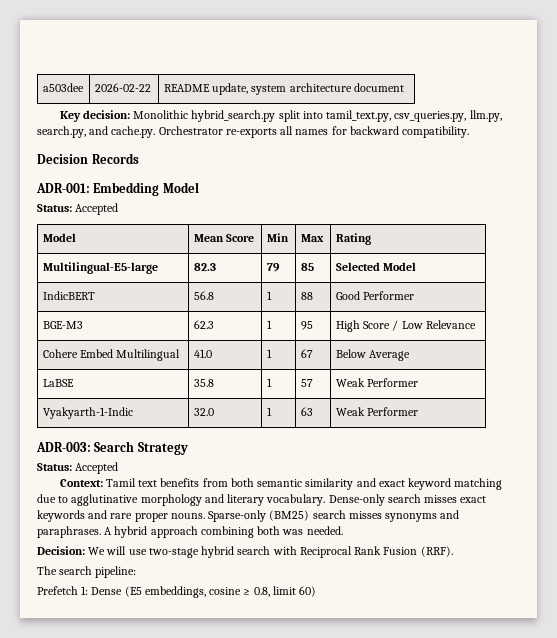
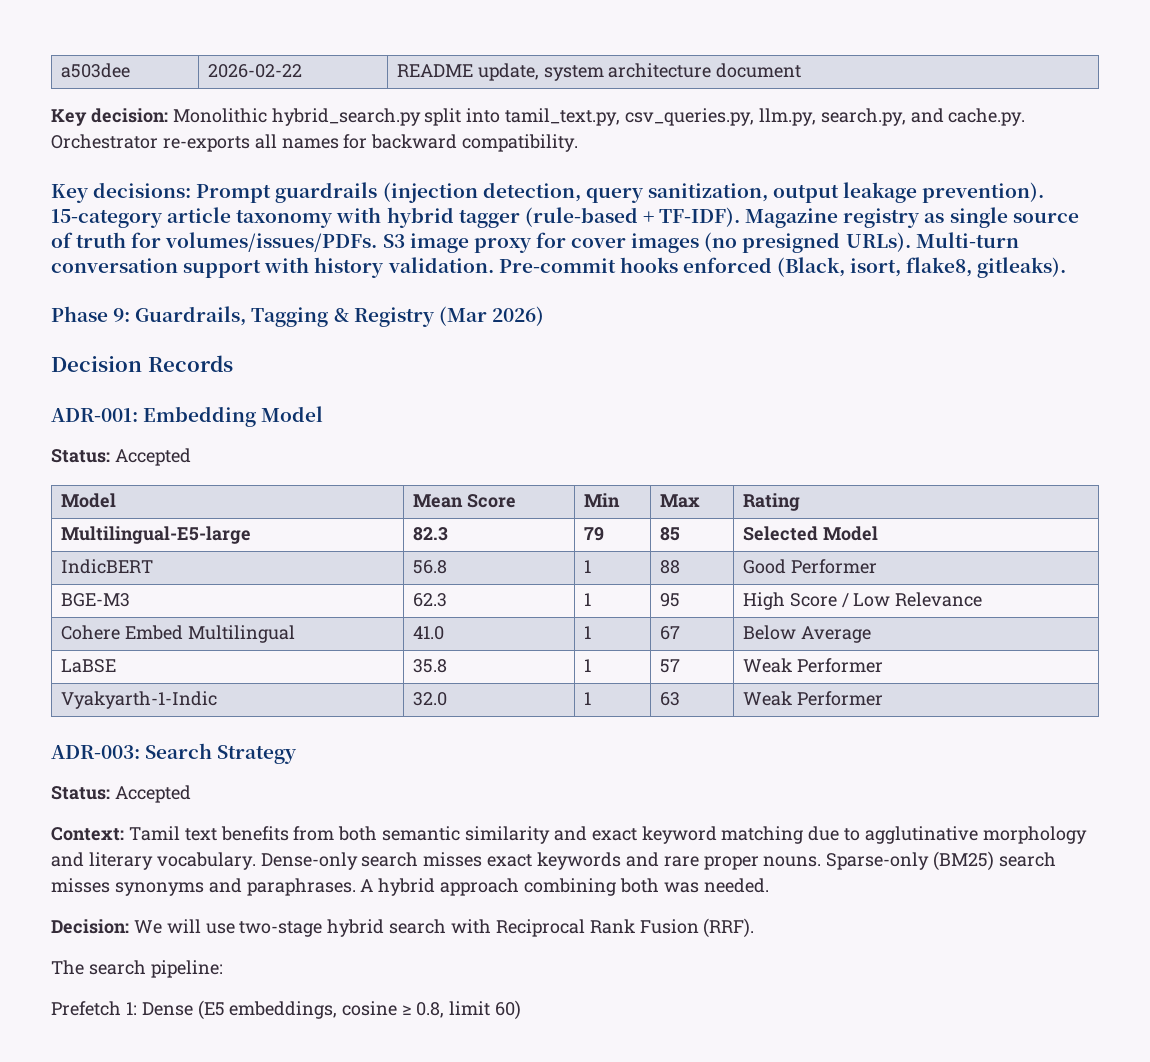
(470, 132) none -> [51,182,1045,203] [51,207,1079,228] [51,232,1019,253] [51,257,1067,278] [51,306,544,327] // Key decisions: Prompt guardrails (injection detection, query sanitization, output leakage prevention). 15-category article taxonomy with hybrid tagger (rule-based + TF-IDF). Magazine registry as single source of truth for volumes/issues/PDFs. S3 image proxy for cover images (no presigned URLs). Multi-turn conversation support with history validation. Pre-commit hooks enforced (Black, isort, flake8, gitleaks). // Phase 9: Guardrails, Tagging & Registry (Mar 2026)

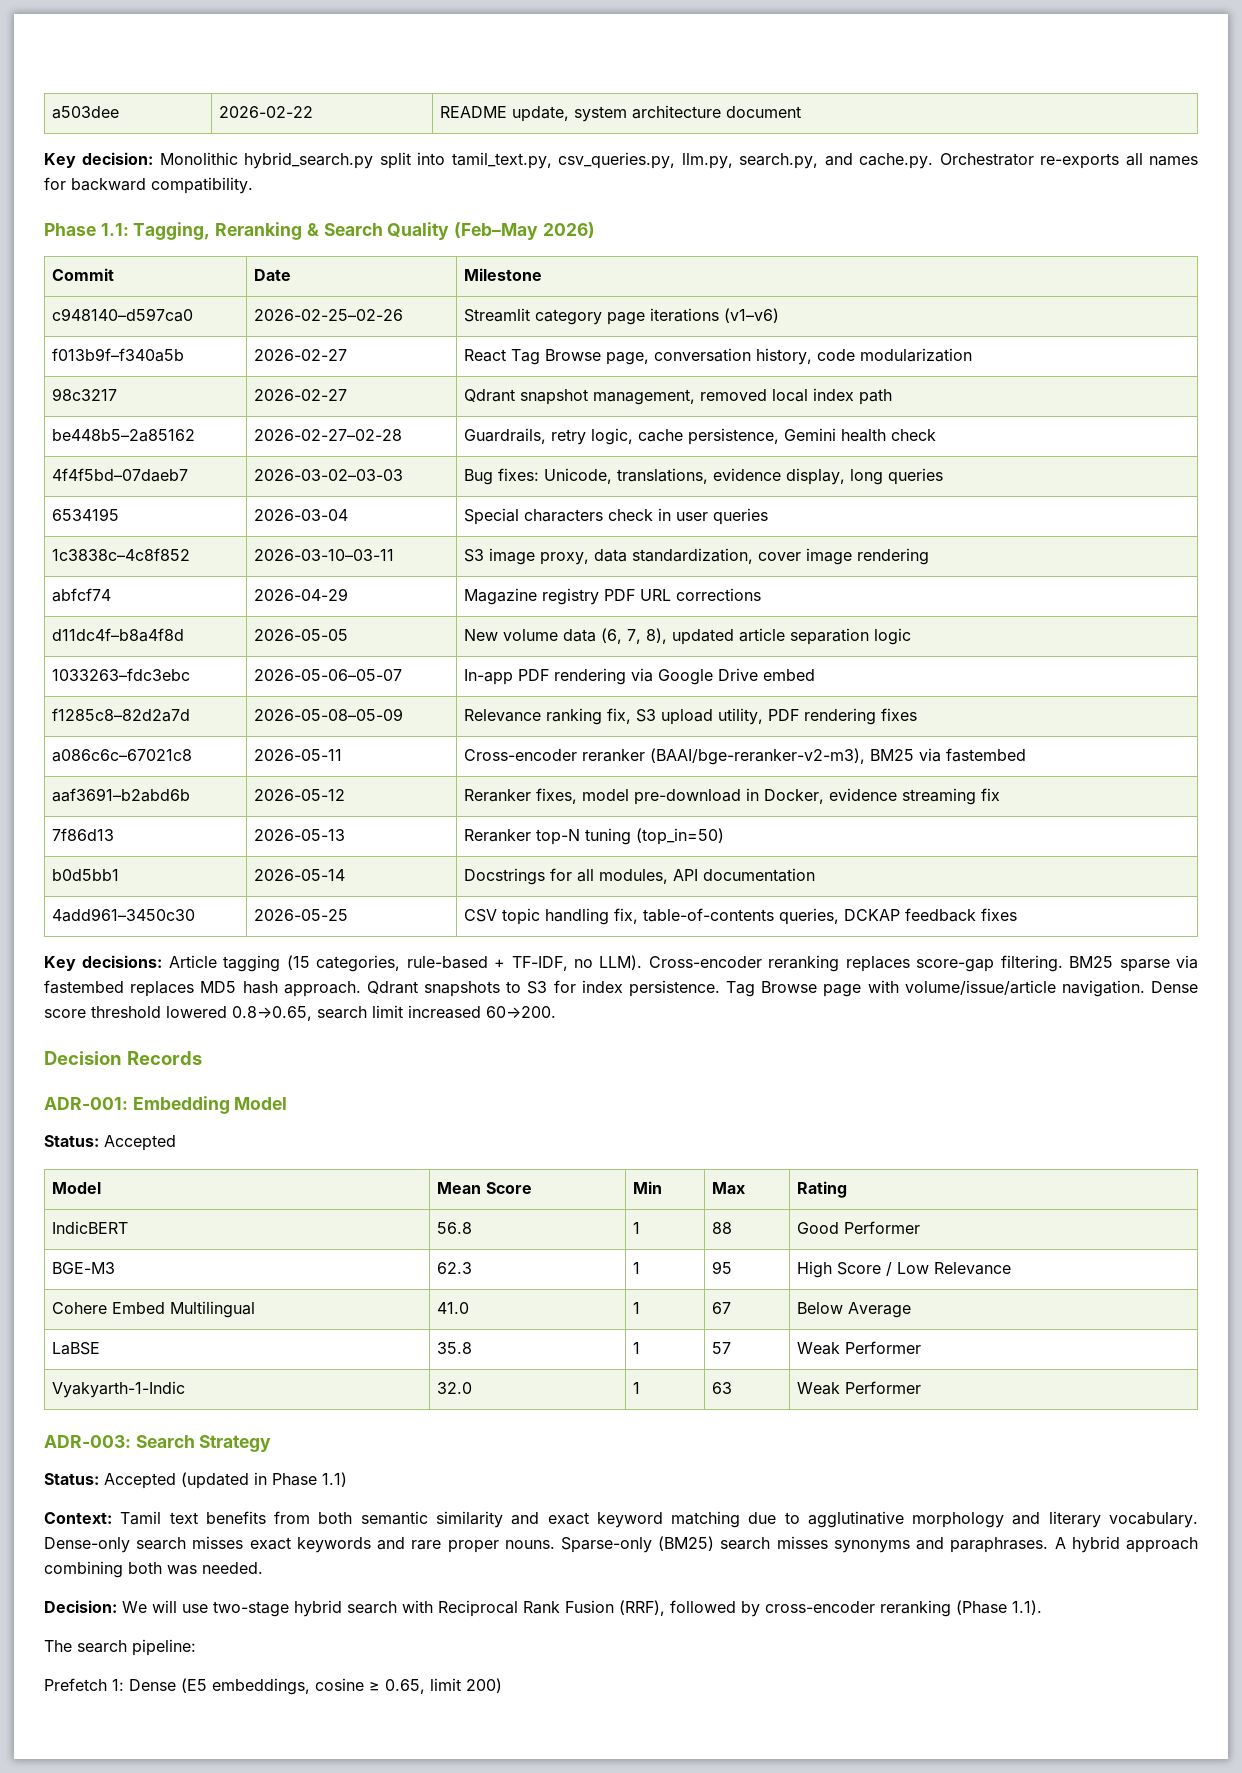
[51,182,1045,203] [51,207,1079,228] [51,232,1019,253] [51,257,1067,278] [51,306,544,327] Key decisions: Prompt guardrails (injection detection, query sanitization, output leakage prevention). 15-category article taxonomy with hybrid tagger (rule-based + TF-IDF). Magazine registry as single source of truth for volumes/issues/PDFs. S3 image proxy for cover images (no presigned URLs). Multi-turn conversation support with history validation. Pre-commit hooks enforced (Black, isort, flake8, gitleaks). // Phase 9: Guardrails, Tagging & Registry (Mar 2026) -> [44,222,595,240] [51,268,114,281] [253,269,291,281] [463,268,542,281] [51,308,193,322] [253,309,403,321] [463,308,779,325] [51,348,184,362] [253,349,347,361] [463,348,972,365] [51,388,117,401] [253,389,347,401] [463,388,892,405] [51,429,195,442] [253,429,402,441] [463,428,936,445] [51,468,188,482] [253,469,403,481] [463,468,943,485] [51,508,119,521] [253,509,348,521] [463,508,768,525] [51,548,190,561] [253,549,394,561] [463,548,929,565] [51,588,111,602] [253,588,348,601] [463,588,761,605] [51,628,184,642] [253,629,348,641] [463,628,911,645] [51,668,190,681] [253,669,402,681] [463,668,815,685] [51,708,190,722] [253,708,403,721] [463,708,917,725] [51,749,192,762] [253,749,342,761] [463,748,1026,765] [51,788,190,802] [253,789,345,801] [463,788,1000,805] [51,828,114,841] [253,829,345,841] [463,828,724,845] [51,869,119,881] [253,869,345,881] [463,868,815,885] [51,908,195,922] [253,909,348,921] [463,908,1017,925] [44,955,1198,972] [44,980,1198,997] [44,1005,556,1021] Phase 1.1: Tagging, Reranking & Search Quality (Feb–May 2026) // Commit | Date | Milestone // c948140–d597ca0 | 2026-02-25–02-26 | Streamlit category page iterations (v1–v6) // f013b9f–f340a5b | 2026-02-27 | React Tag Browse page, conversation history, code modularization // 98c3217 | 2026-02-27 | Qdrant snapshot management, removed local index path // be448b5–2a85162 | 2026-02-27–02-28 | Guardrails, retry logic, cache persistence, Gemini health check // 4f4f5bd–07daeb7 | 2026-03-02–03-03 | Bug fixes: Unicode, translations, evidence display, long queries // 6534195 | 2026-03-04 | Special characters check in user queries // 1c3838c–4c8f852 | 2026-03-10–03-11 | S3 image proxy, data standardization, cover image rendering // abfcf74 | 2026-04-29 | Magazine registry PDF URL corrections // d11dc4f–b8a4f8d | 2026-05-05 | New volume data (6, 7, 8), updated article separation logic // 1033263–fdc3ebc | 2026-05-06–05-07 | In-app PDF rendering via Google Drive embed // f1285c8–82d2a7d | 2026-05-08–05-09 | Relevance ranking fix, S3 upload utility, PDF rendering fixes // a086c6c–67021c8 | 2026-05-11 | Cross-encoder reranker (BAAI/bge-reranker-v2-m3), BM25 via fastembed // aaf3691–b2abd6b | 2026-05-12 | Reranker fixes, model pre-download in Docker, evidence streaming fix // 7f86d13 | 2026-05-13 | Reranker top-N tuning (top_in=50) // b0d5bb1 | 2026-05-14 | Docstrings for all modules, API documentation // 4add961–3450c30 | 2026-05-25 | CSV topic handling fix, table-of-contents queries, DCKAP feedback fixes // Key decisions: Article tagging (15 categories, rule-based + TF-IDF, no LLM). Cross-encoder reranking replaces score-gap filtering. BM25 sparse via fastembed replaces MD5 hash approach. Qdrant snapshots to S3 for index persistence. Tag Browse page with volume/issue/article navigation. Dense score threshold lowered 0.8→0.65, search limit increased 60→200.
[60,526,251,544] [412,527,448,541] [583,527,604,541] [659,527,680,541] [742,526,878,541] // Multilingual-E5-large | 82.3 | 79 | 85 | Selected Model -> (847, 1189) none
(191, 794) none -> [181,1472,347,1489] (updated in Phase 1.1)
[703,918,755,938] (RRF). -> [619,1600,1042,1617] (RRF), followed by cross-encoder reranking (Phase 1.1).
[416,1000,521,1020] 0.8, limit 60) -> [385,1678,502,1694] 0.65, limit 200)

